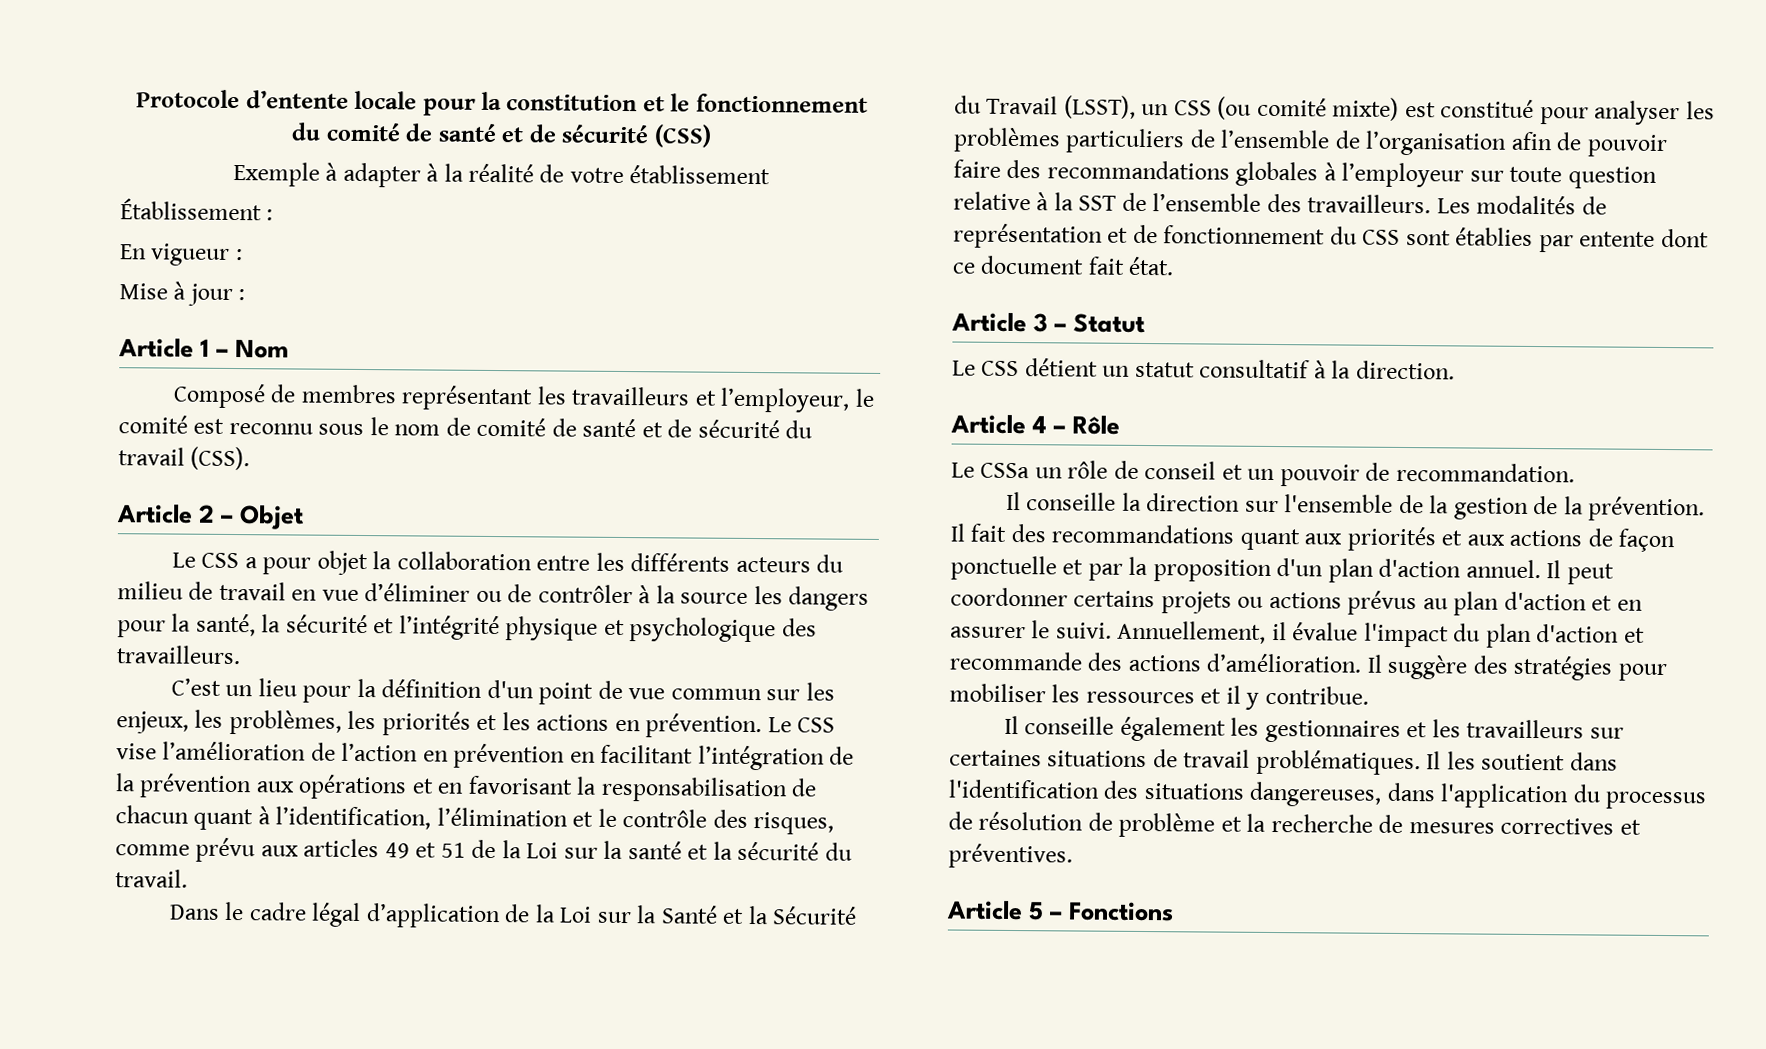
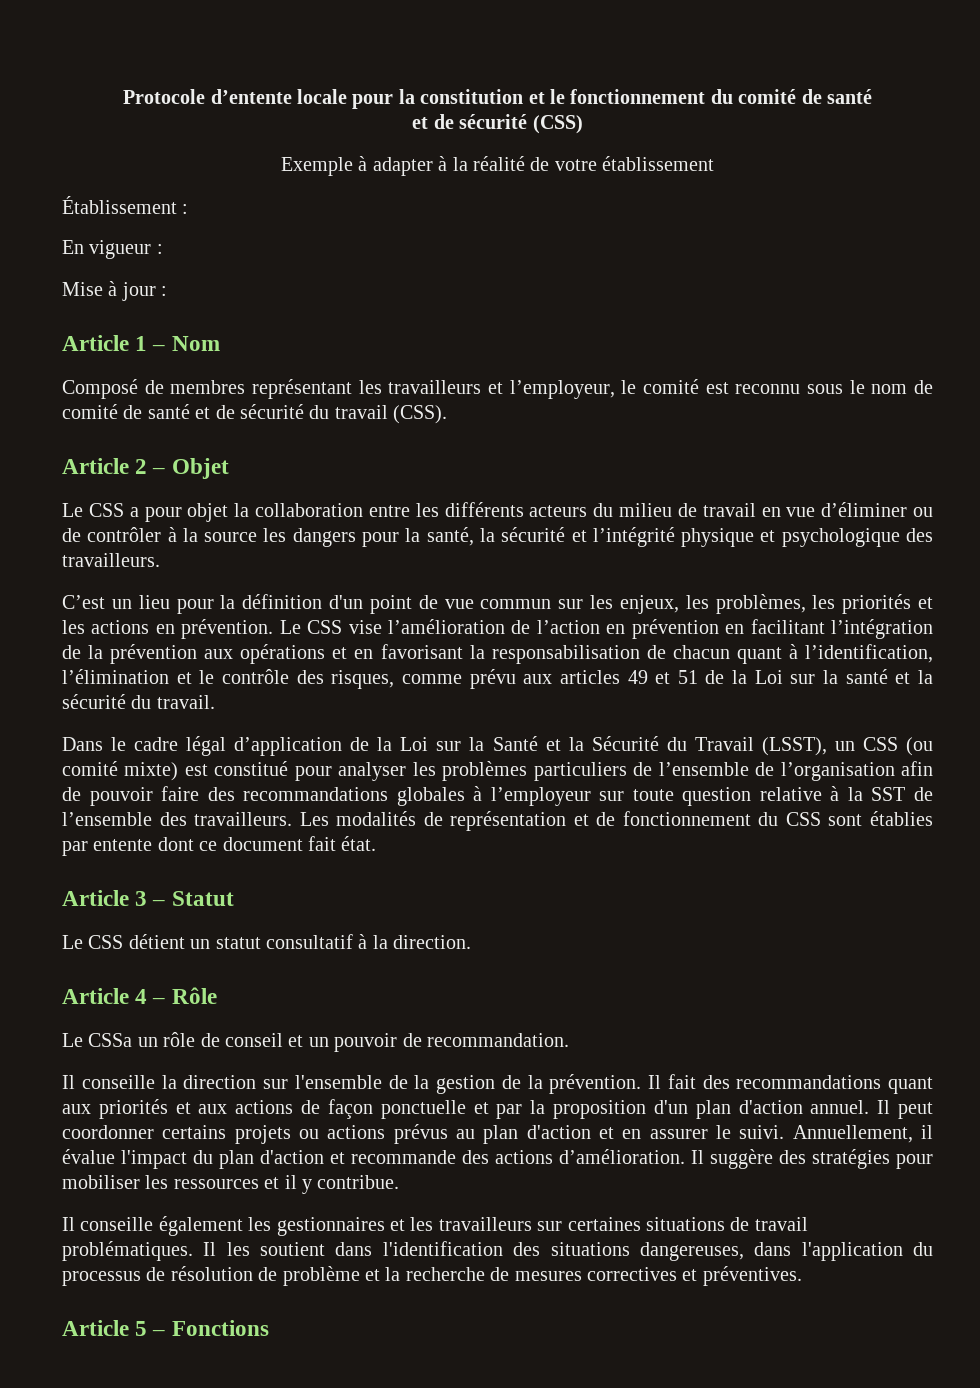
(497, 133) none -> (872, 96) //

